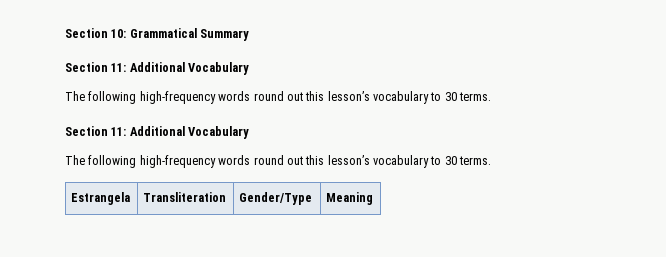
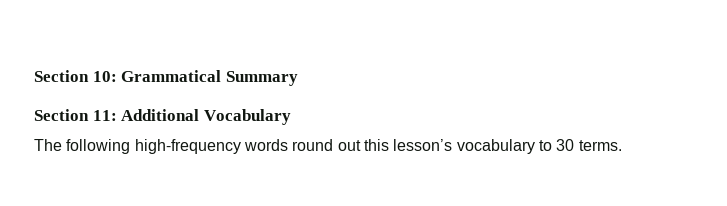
[65,126,250,139] [65,155,492,168] [71,192,131,205] [143,192,227,202] [239,192,313,205] [326,192,374,205] // Section 11: Additional Vocabulary // The following high-frequency words round out this lesson’s vocabulary to 30 terms. // Estrangela | Transliteration | Gender/Type | Meaning -> (622, 145) none

